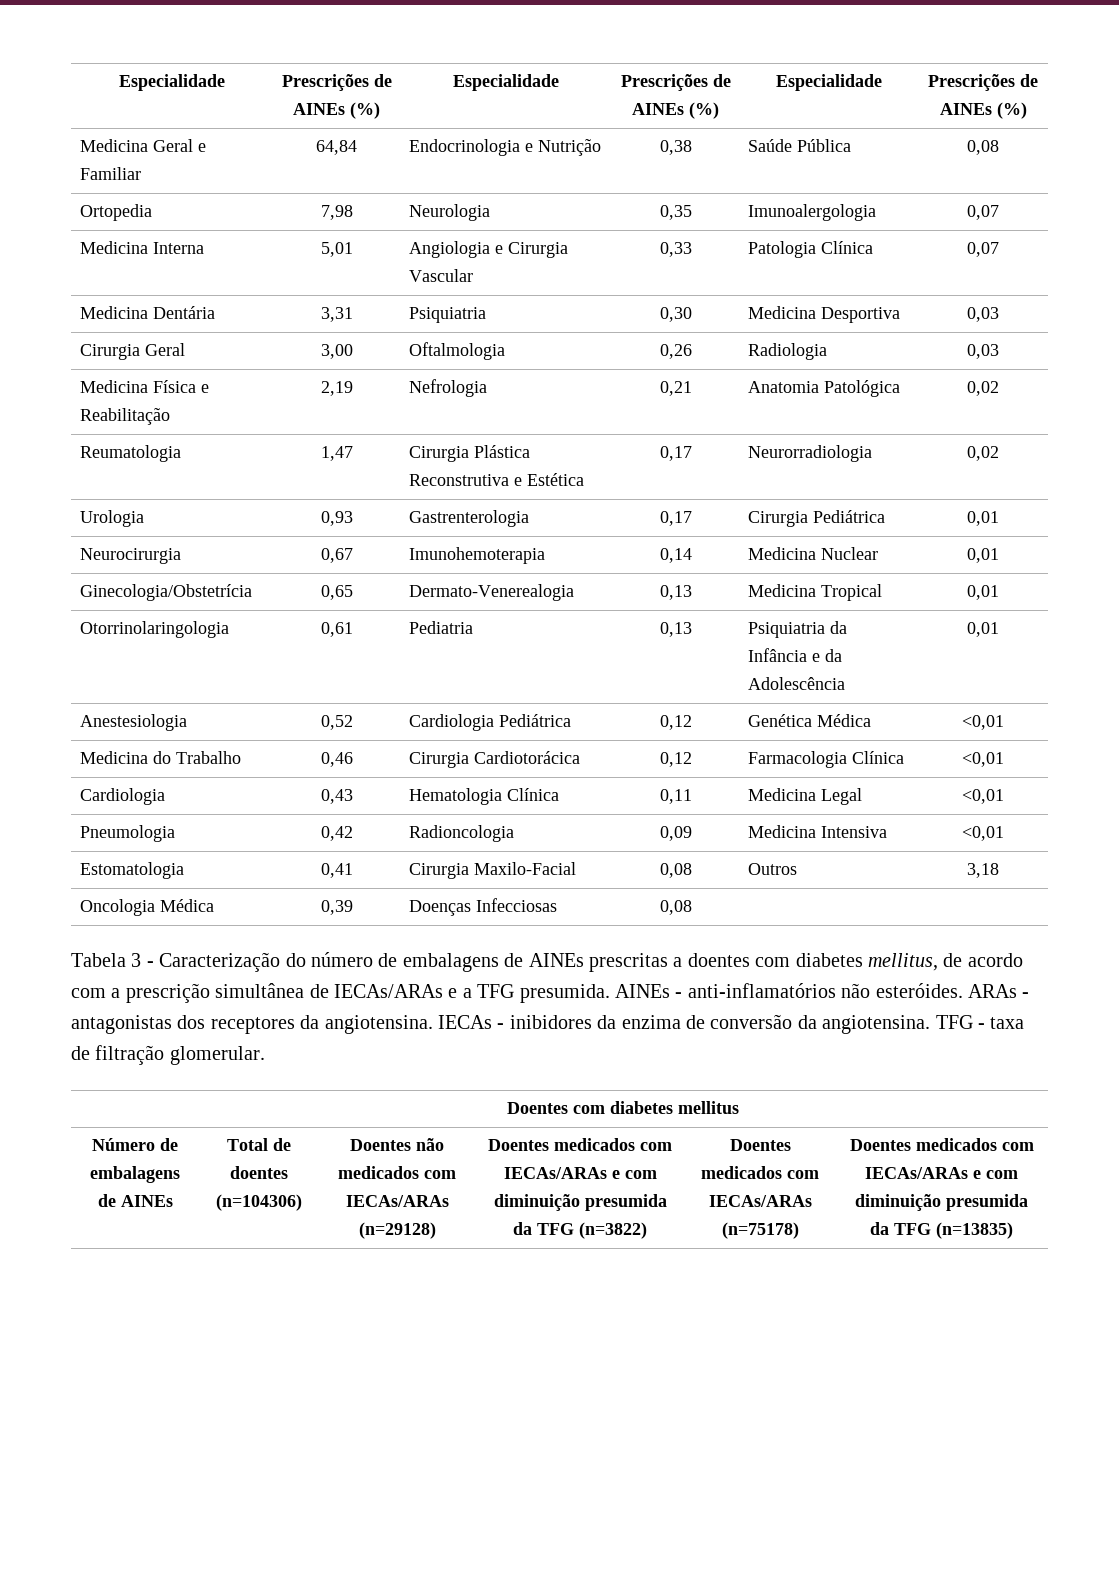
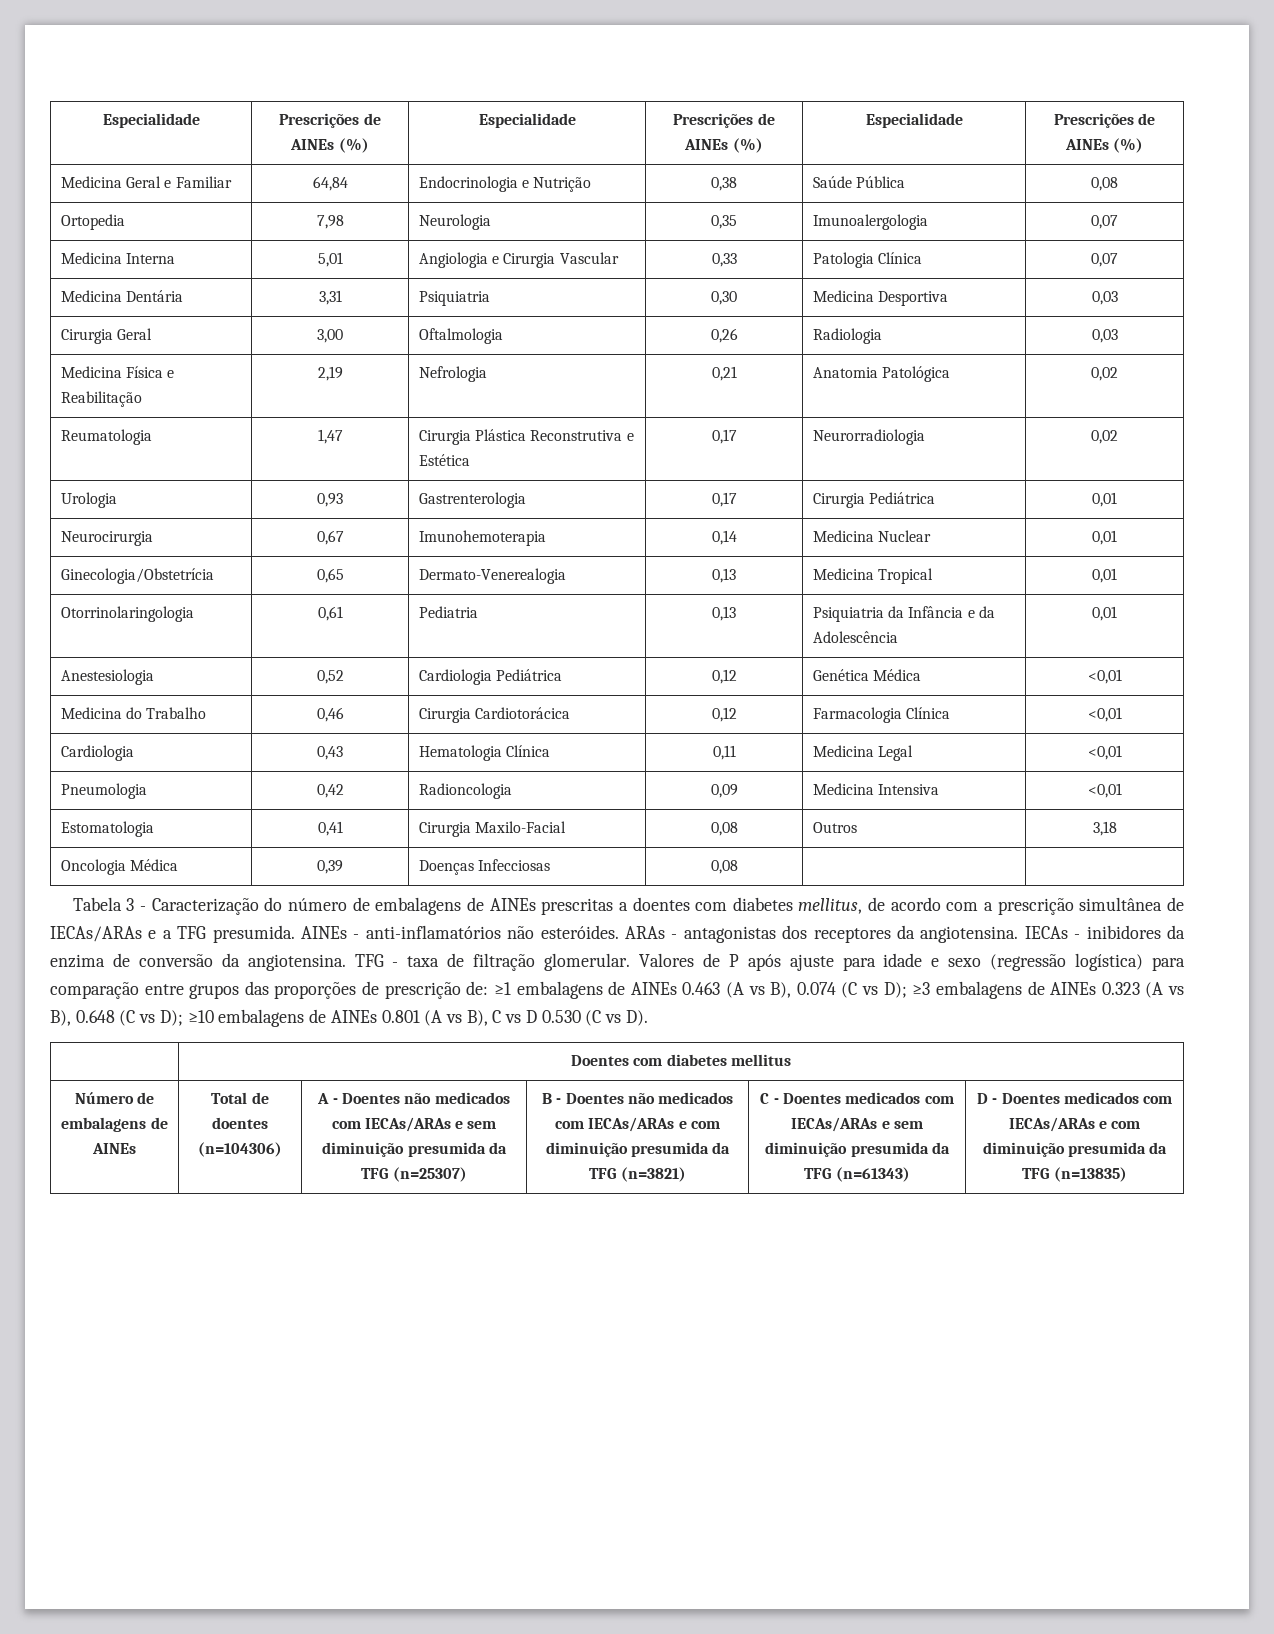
(265, 1055) none -> [638,953,1185,971] [50,981,1185,999] [50,1009,648,1027] Valores de P após ajuste para idade e sexo (regressão logística) para comparação entre grupos das proporções de prescrição de: ≥1 embalagens de AINEs 0.463 (A vs B), 0.074 (C vs D); ≥3 embalagens de AINEs 0.323 (A vs B), 0.648 (C vs D); ≥10 embalagens de AINEs 0.801 (A vs B), C vs D 0.530 (C vs D).
[350,1138,444,1151] [338,1166,456,1179] [345,1195,449,1207] [358,1222,436,1239] [488,1138,672,1151] [503,1167,657,1179] [493,1194,667,1211] [513,1222,647,1239] [729,1139,791,1151] [701,1166,819,1179] [708,1195,812,1207] [721,1222,799,1239] Doentes não medicados com IECAs/ARAs (n=29128) | Doentes medicados com IECAs/ARAs e com diminuição presumida da TFG (n=3822) | Doentes medicados com IECAs/ARAs (n=75178) | -> [317,1092,510,1104] [331,1117,497,1132] [322,1142,507,1157] [361,1167,467,1182] [541,1092,734,1104] [555,1117,720,1132] [545,1142,731,1157] [589,1167,686,1182] [760,1092,954,1104] [791,1117,923,1132] [765,1142,950,1157] [804,1167,910,1182] [976,1093,998,1104] A - Doentes não medicados com IECAs/ARAs e sem diminuição presumida da TFG (n=25307) | B - Doentes não medicados com IECAs/ARAs e com diminuição presumida da TFG (n=3821) | C - Doentes medicados com IECAs/ARAs e sem diminuição presumida da TFG (n=61343) | D -

